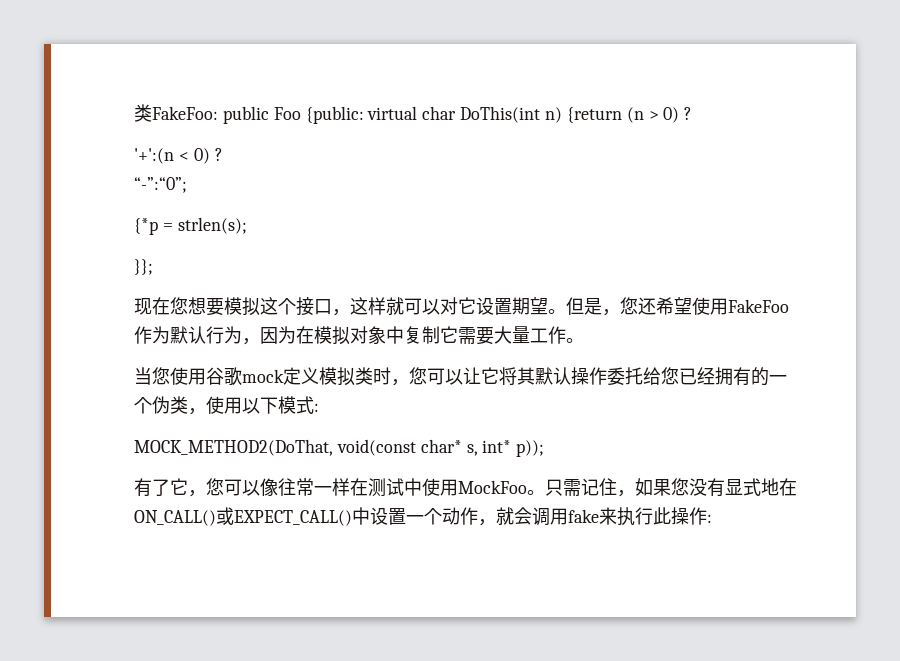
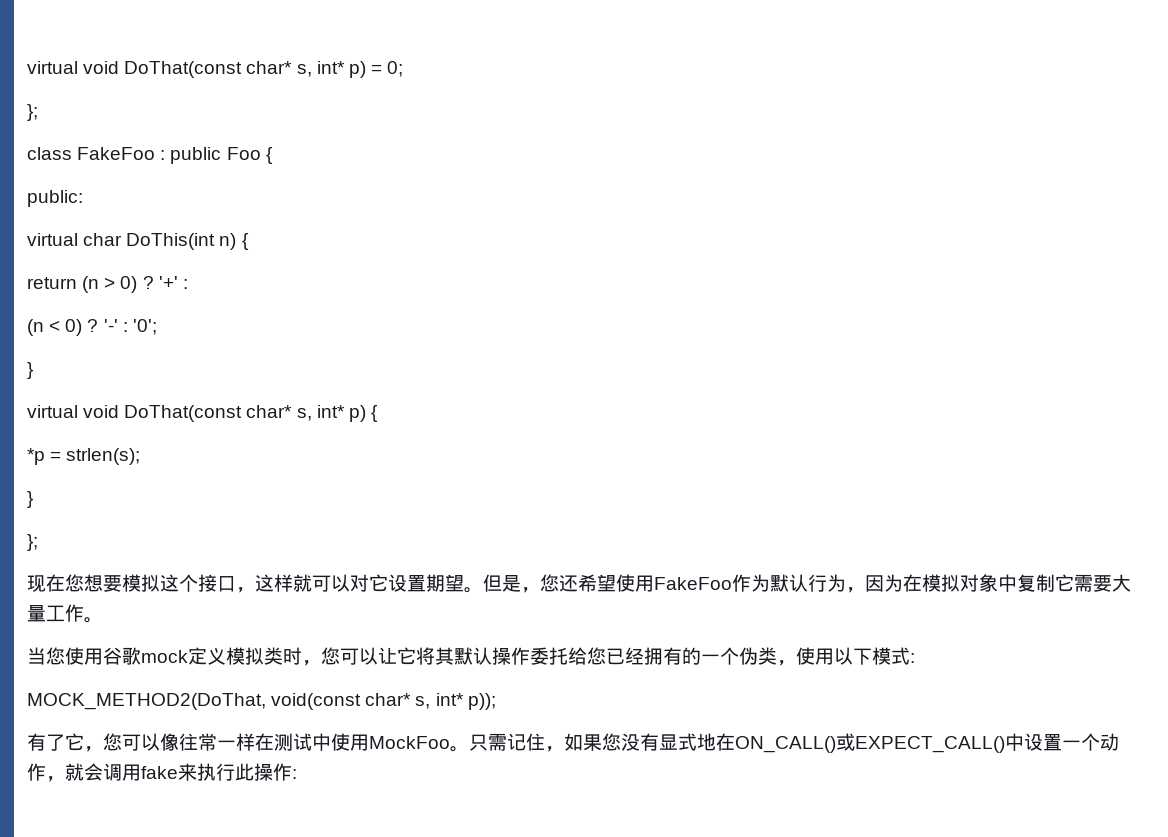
[134,104,364,124] 类FakeFoo: public Foo {public: -> [27,61,404,78] [27,104,38,121] [27,147,273,164] [27,190,83,207] virtual void DoThat(const char* s, int* p) = 0; // }; // class FakeFoo : public Foo { // public: //
[566,107,622,123] {return -> [241,233,249,250] [27,277,77,289] { // return
[134,148,174,164] // '+':(n -> [158,276,188,289] [27,319,44,336] '+' : // (n
[134,177,187,193] [134,218,158,235] // “-”:“0”; // {*p -> [103,319,157,335] [27,362,33,379] [27,405,378,422] [27,448,45,465] '-' : '0'; // } // virtual void DoThat(const char* s, int* p) { // *p
[134,259,153,275] }}; -> [27,491,33,508] [27,534,38,551] } // };

